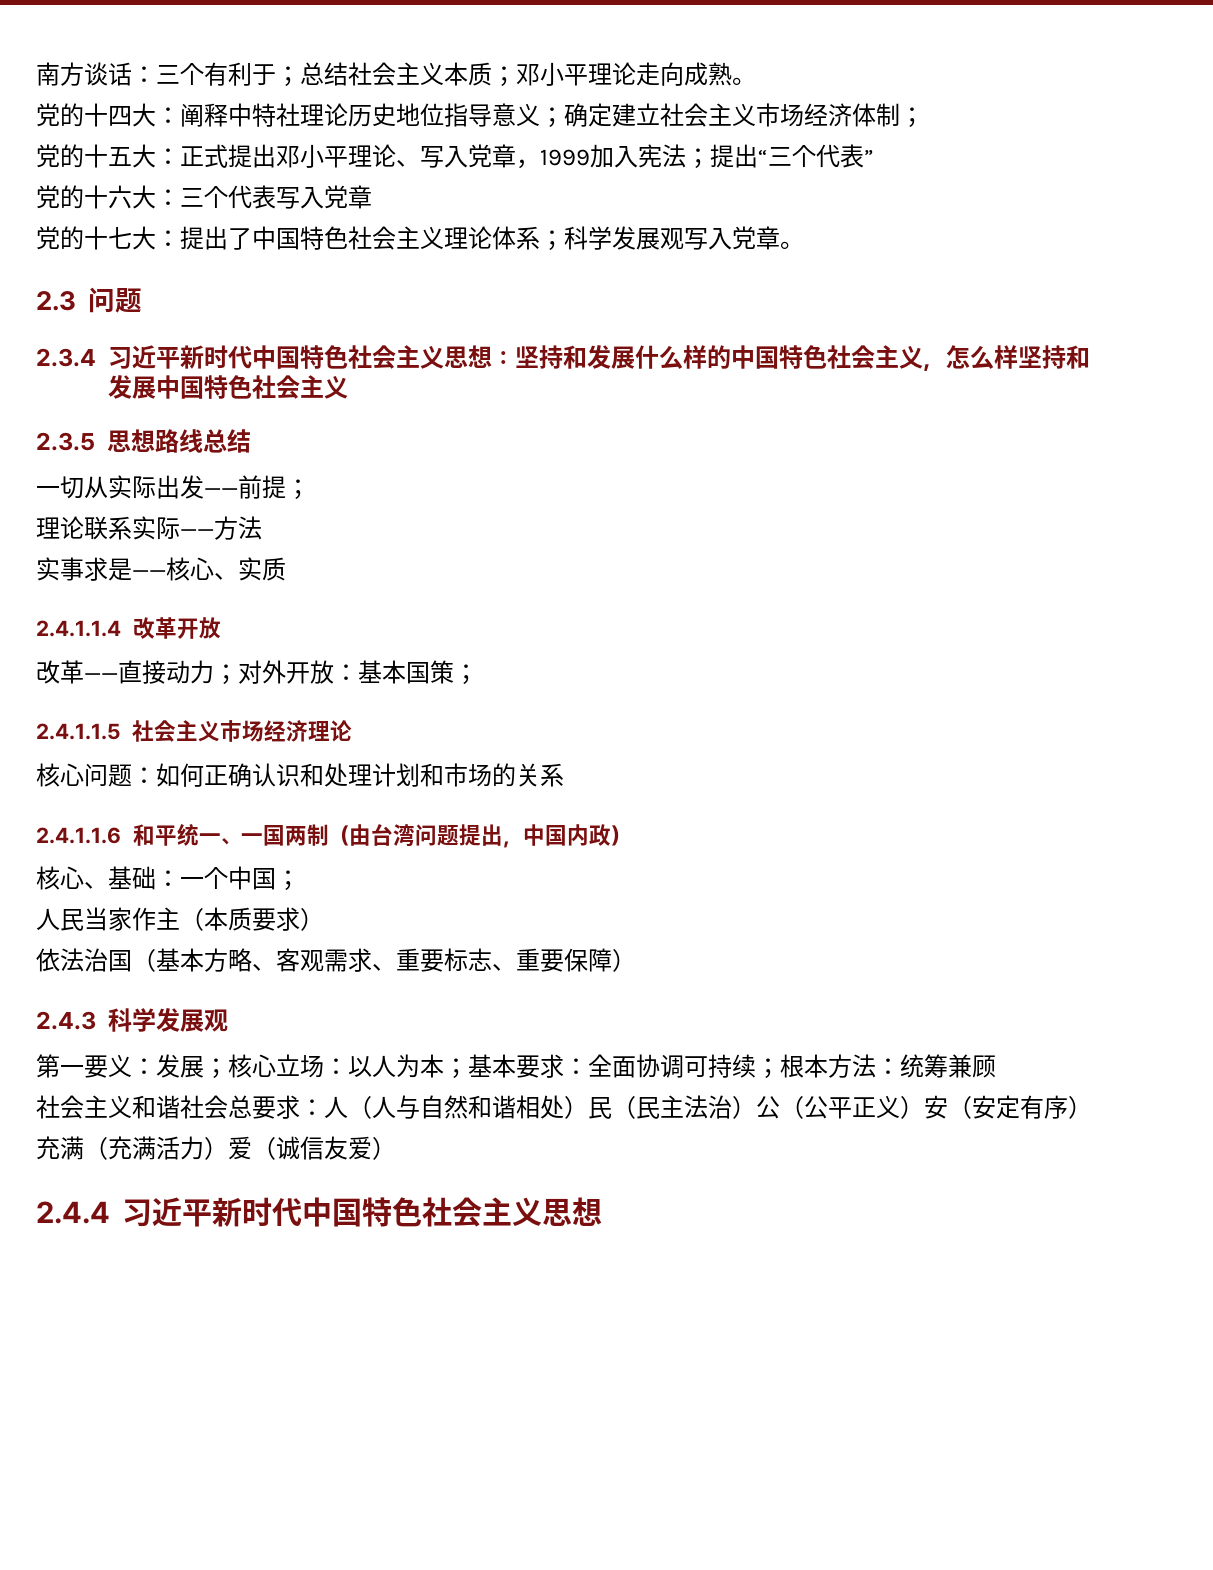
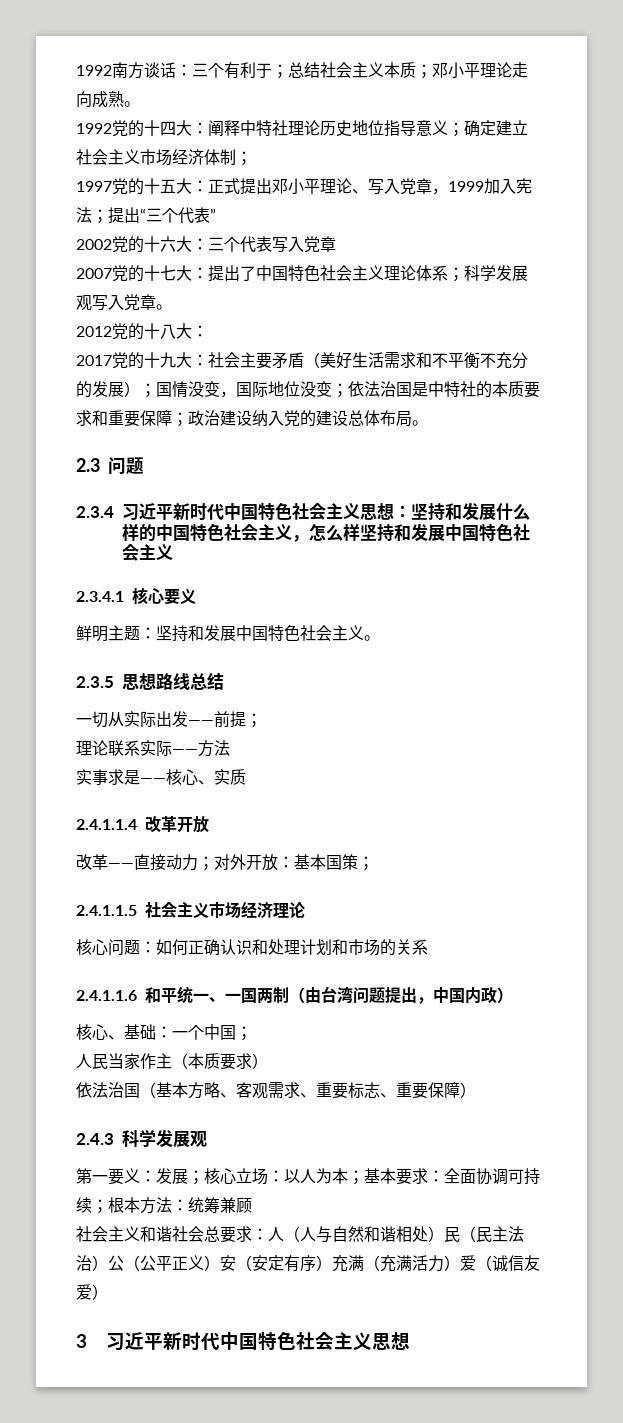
(36, 74) none -> [76,65,112,76] 1992
(756, 81) none -> [76,123,112,134] 1992
(924, 117) none -> [76,181,112,192] 1997
(874, 157) none -> [76,239,112,250] 2002
(372, 197) none -> [76,268,112,279] 2007
(804, 245) none -> [76,323,208,340] [76,352,528,369] [76,381,540,398] [76,410,428,427] // 2012党的十八大： // 2017党的十九大：社会主要矛盾（美好生活需求和不平衡不充分的发展）；国情没变，国际地位没变；依法治国是中特社的本质要求和重要保障；政治建设纳入党的建设总体布局。
(348, 387) none -> [76,587,196,605] [76,625,380,642] // 2.3.4.1核心要义 // 鲜明主题：坚持和发展中国特色社会主义。
[36,1201,110,1224] 2.4.4 -> [76,1334,87,1348] 3

